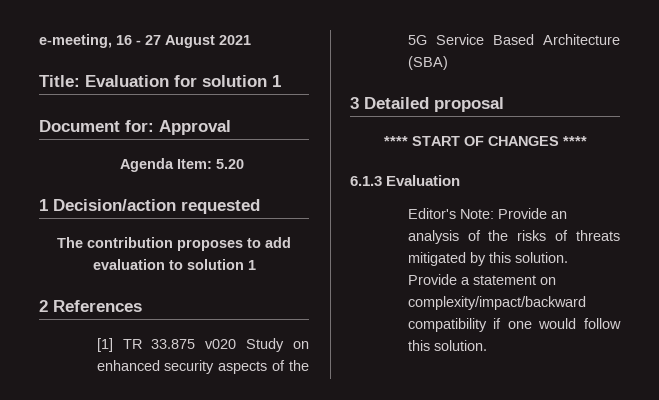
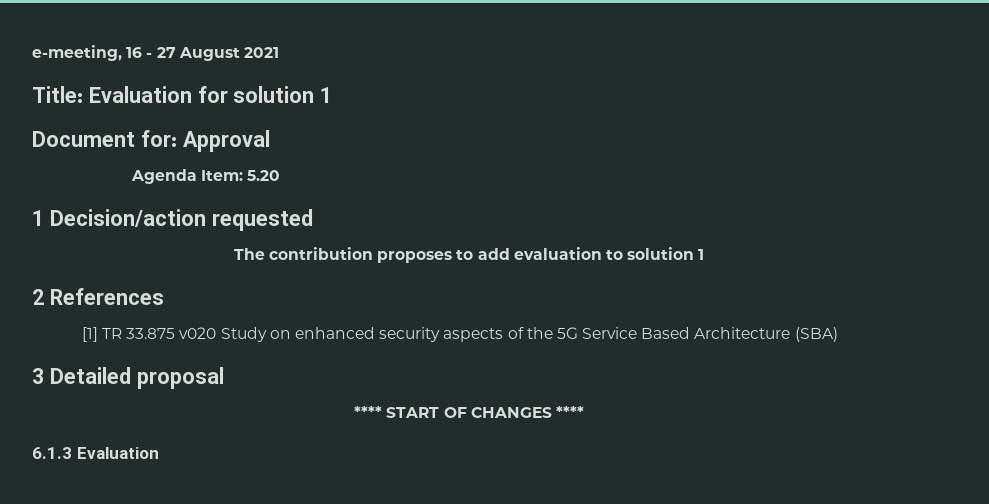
[407,208,567,219] [407,230,620,244] [407,252,568,266] [407,274,556,285] [407,296,586,310] [407,318,621,332] [407,340,487,351] // Editor's Note: Provide an analysis of the risks of threats mitigated by this solution. Provide a statement on complexity/impact/backward compatibility if one would follow this solution. -> (159, 453) none

